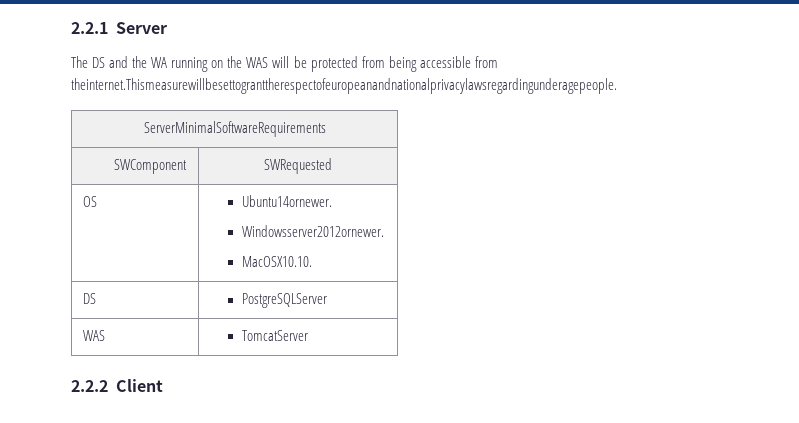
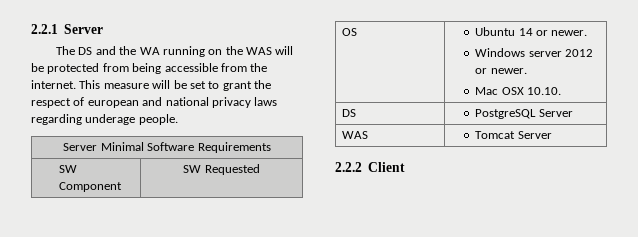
[71,78,617,94] [143,121,326,137] [113,159,187,174] [264,158,332,174] [82,196,97,207] [241,195,332,207] [241,225,384,237] [241,256,312,267] theinternet.Thismeasurewillbesettogranttherespectofeuropeanandnationalprivacylawsregardingunderagepeople. // ServerMinimalSoftwareRequirements // SWComponent | SWRequested // OS | Ubuntu14ornewer. // Windowsserver2012ornewer. // MacOSX10.10. -> [250,63,268,72] [31,80,271,91] [31,97,278,108] [31,114,178,125] [63,142,271,153] [59,165,78,173] [59,182,123,192] [183,164,260,175] [342,28,358,36] [475,27,588,36] [475,48,594,57] [475,68,527,74] [475,87,562,95] the internet. This measure will be set to grant the respect of european and national privacy laws regarding underage people. // Server Minimal Software Requirements // SW Component | SW Requested // OS | Ubuntu 14 or newer. // Windows server 2012 or newer. // Mac OSX 10.10.
[241,293,327,308] PostgreSQLServer -> [475,109,573,119] PostgreSQL Server
[241,330,308,341] TomcatServer -> [475,131,552,139] Tomcat Server

